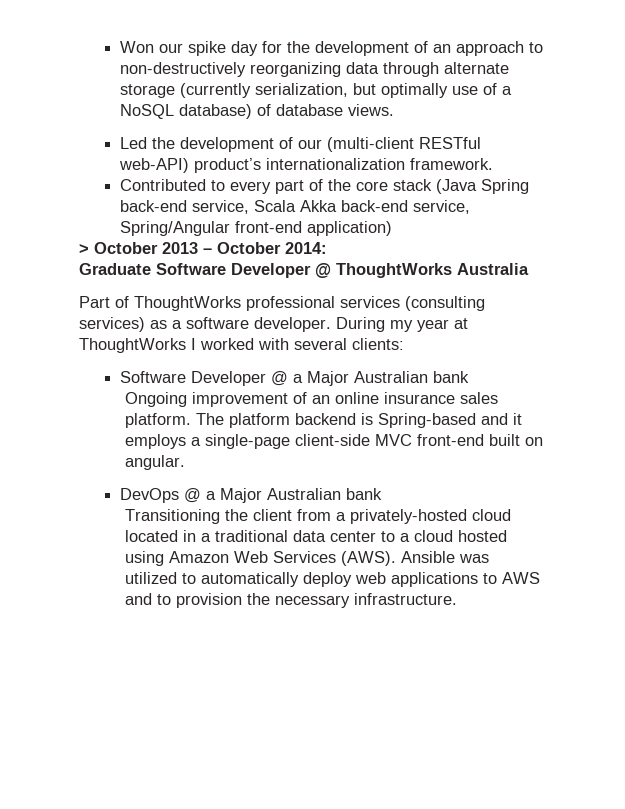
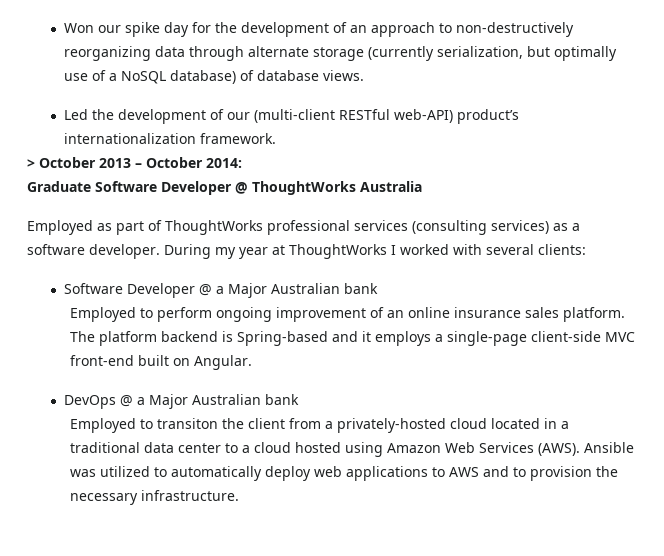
[120,179,530,194] [120,200,471,214] [120,221,393,236] // Contributed to every part of the core stack (Java Spring back-end service, Scala Akka back-end service, Spring/Angular front-end application) -> (276, 138) none
[79,296,110,308] Part -> [27,220,144,235] Employed as part
[125,392,188,407] Ongoing -> [69,307,272,322] Employed to perform ongoing
[125,455,186,470] angular. -> [193,355,252,370] Angular.
[125,509,221,524] Transitioning -> [69,418,218,433] Employed to transiton

